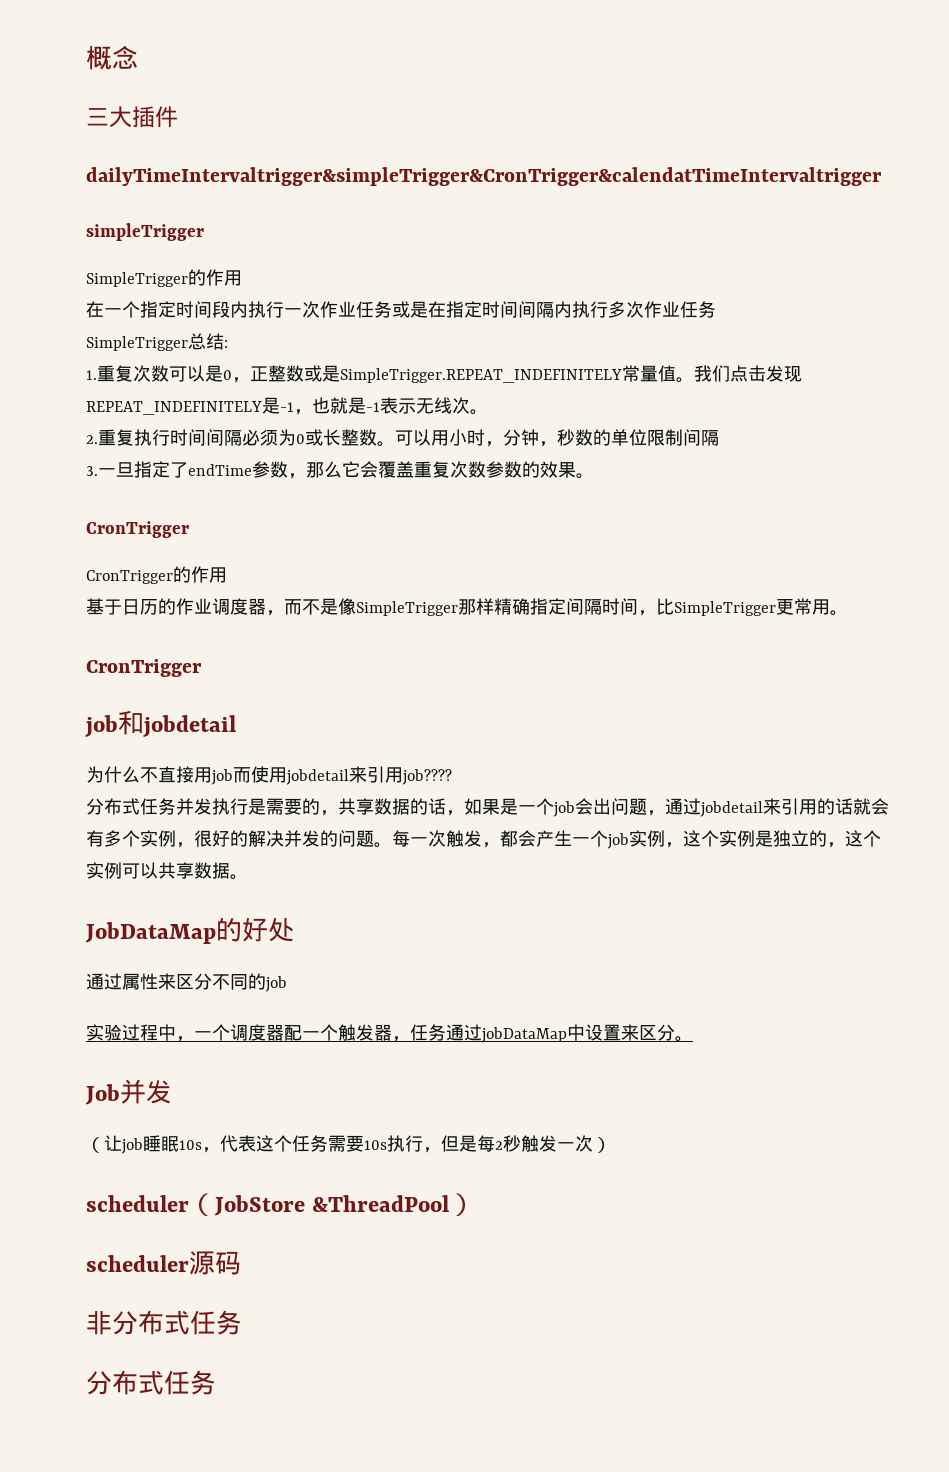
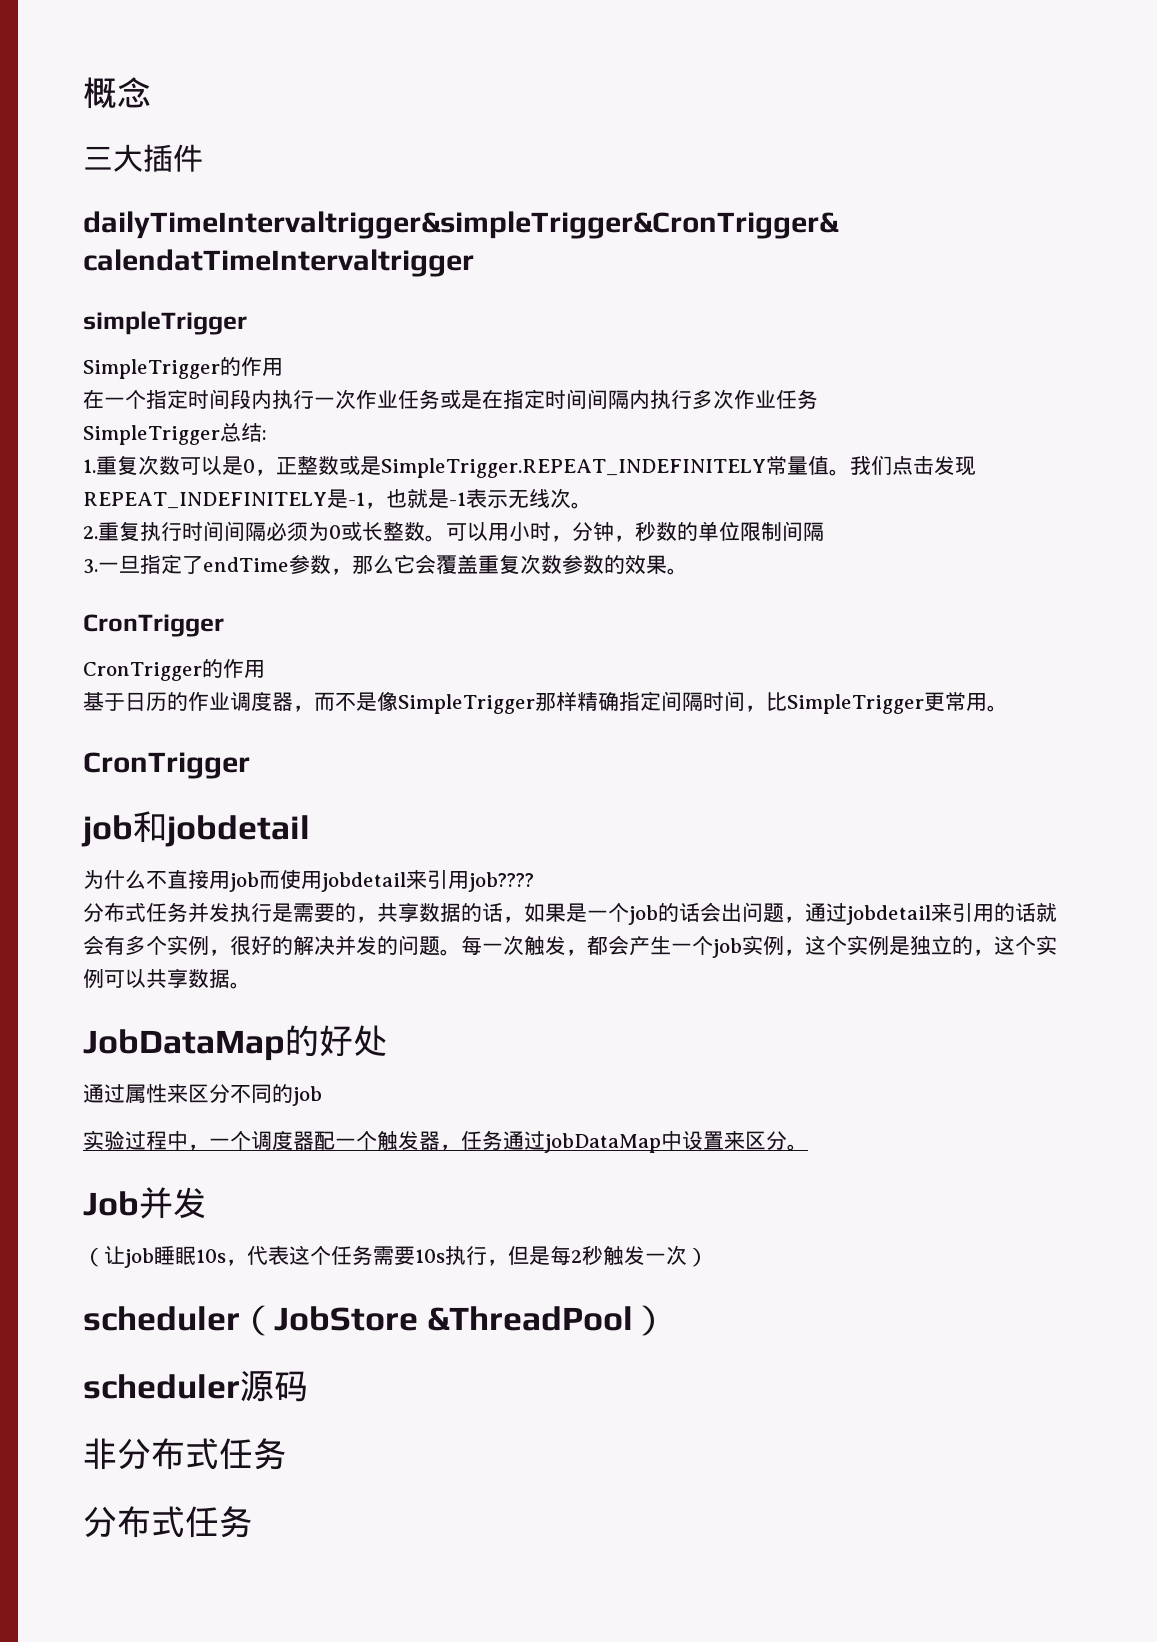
(575, 809) none -> [658,903,700,922] 的话

